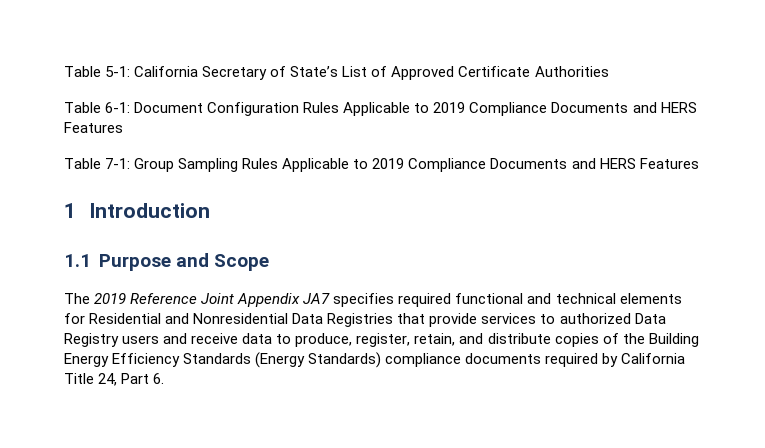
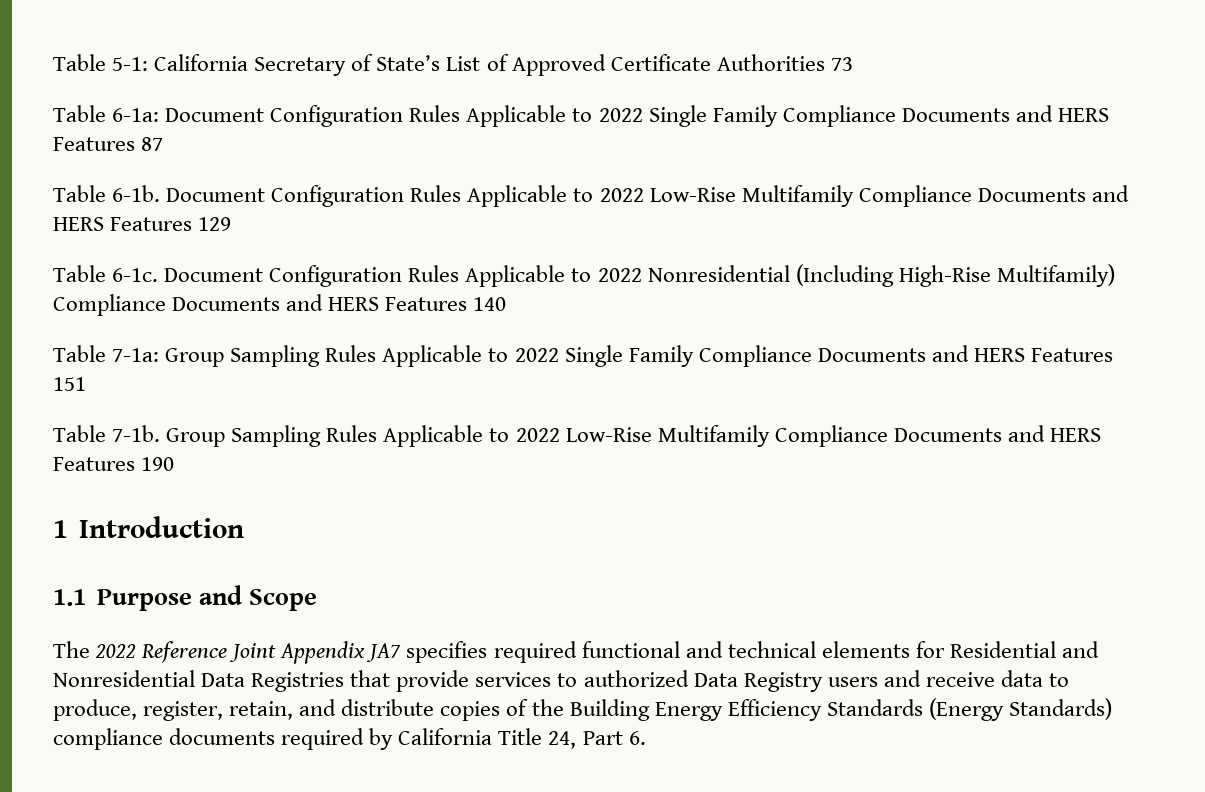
[64,102,697,116] [64,122,123,133] [64,158,699,172] // Table 6-1: Document Configuration Rules Applicable to 2019 Compliance Documents and HERS Features // Table 7-1: Group Sampling Rules Applicable to 2019 Compliance Documents and HERS Features -> [830,57,853,71] [53,105,1109,127] [53,137,164,151] [53,185,1129,207] [53,217,232,231] [53,264,1115,287] [53,294,507,316] [53,345,1114,367] [53,377,86,391] [53,425,1101,447] [53,457,175,471] 73 // Table 6-1a: Document Configuration Rules Applicable to 2022 Single Family Compliance Documents and HERS Features 87 // Table 6-1b. Document Configuration Rules Applicable to 2022 Low-Rise Multifamily Compliance Documents and HERS Features 129 // Table 6-1c. Document Configuration Rules Applicable to 2022 Nonresidential (Including High-Rise Multifamily) Compliance Documents and HERS Features 140 // Table 7-1a: Group Sampling Rules Applicable to 2022 Single Family Compliance Documents and HERS Features 151 // Table 7-1b. Group Sampling Rules Applicable to 2022 Low-Rise Multifamily Compliance Documents and HERS Features 190
[94,293,127,304] 2019 -> [95,644,137,658] 2022

